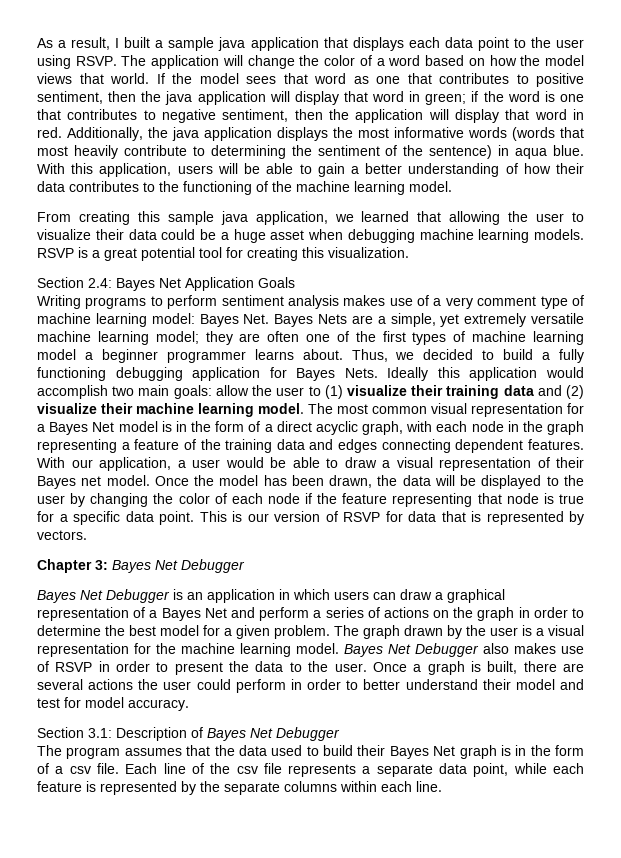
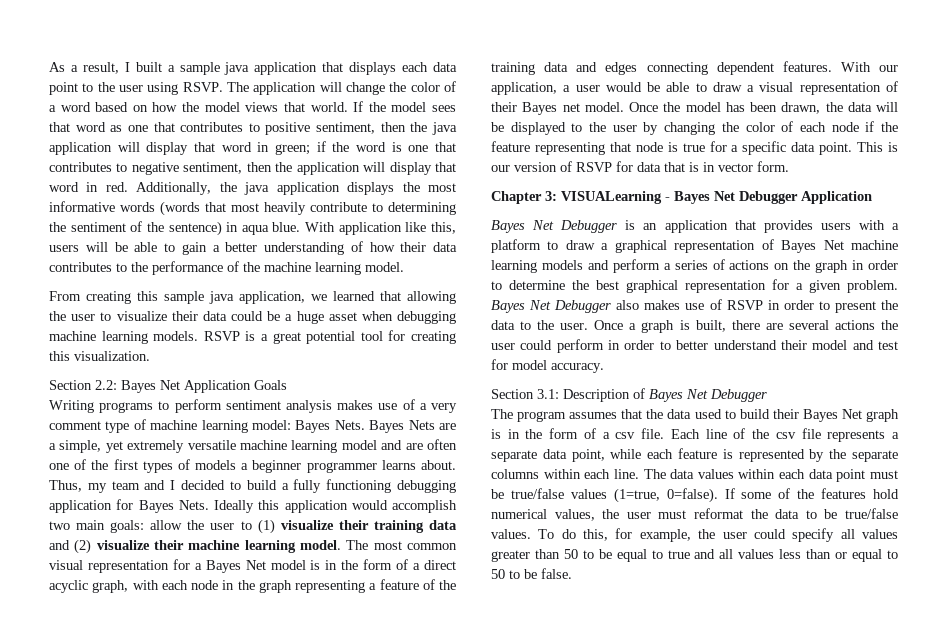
[71,163,172,177] this application, -> [338,222,456,235] application like this,
[183,181,252,195] functioning -> [152,261,223,275] performance
[88,278,112,288] 2.4: -> [95,380,117,390] 2.2:
[243,314,270,324] Net. -> [334,420,365,430] Nets.
[155,331,233,345] model; they -> [341,440,403,450] model and
[472,331,585,345] [37,349,76,360] machine learning model -> [195,460,237,470] models
[395,352,415,360] we -> [87,480,176,493] my team and I
[486,511,584,525] [37,530,87,540] represented by vectors. -> [703,161,789,172] in vector form.
[112,559,245,573] Bayes Net Debugger -> [561,191,872,204] VISUALearning - Bayes Net Debugger Application
[279,589,396,600] in which users can -> [734,220,900,233] [491,239,559,253] that provides users with a platform to
[149,608,227,621] a Bayes Net -> [781,240,898,253] [491,260,583,273] Bayes Net machine learning models
[160,625,199,636] model -> [626,280,766,293] graphical representation
[334,625,584,639] [37,643,339,657] The graph drawn by the user is a visual representation for the machine learning model. -> (898, 286) none
(442, 786) none -> [643,469,898,482] [491,488,899,503] [491,508,898,521] [491,528,898,542] [491,549,898,562] [491,568,572,579] The data values within each data point must be true/false values (1=true, 0=false). If some of the features hold numerical values, the user must reformat the data to be true/false values. To do this, for example, the user could specify all values greater than 50 to be equal to true and all values less than or equal to 50 to be false.

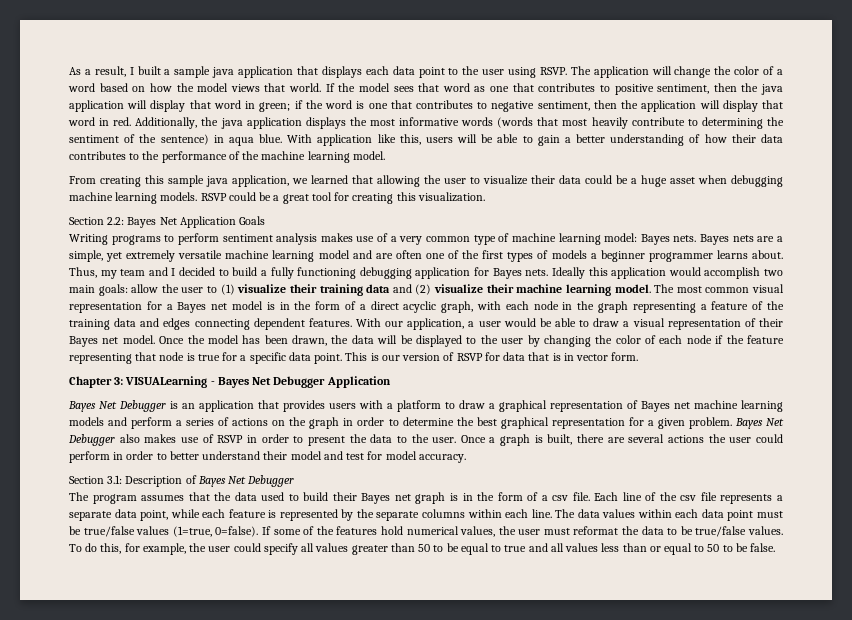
[245,331,256,341] is -> [228,192,272,201] could be
[306,331,356,344] potential -> (309, 199) none
[49,421,101,430] comment -> [425,236,470,242] common
[334,420,435,433] Nets. Bayes Nets -> [673,234,754,245] nets. Bayes nets
[178,500,209,510] Nets. -> [525,269,549,276] nets.
[245,560,266,570] Net -> [211,303,228,310] net
[823,240,844,250] Net -> [674,402,690,409] net
[841,409,862,419] Net -> [394,494,411,501] net

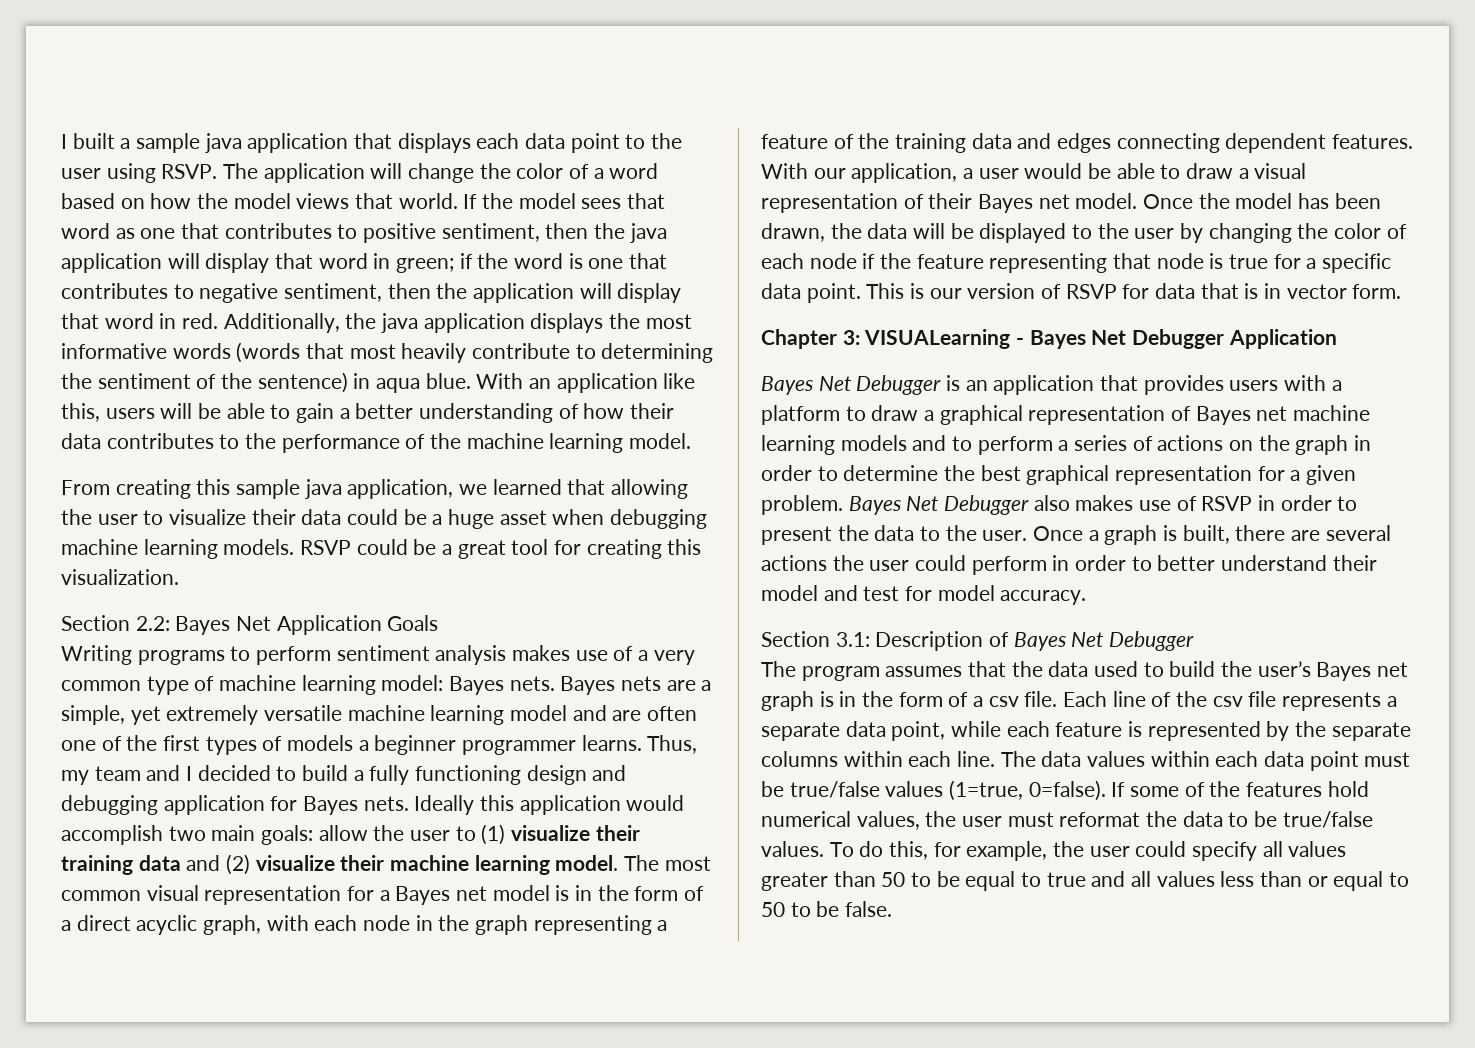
[69,66,126,77] As a result, -> (61, 141) none
(313, 138) none -> [529,378,552,389] an
[716,250,783,259] learns about. -> [581,735,642,751] learns.
(357, 273) none -> [526,765,627,785] design and
(128, 421) none -> [952,436,973,451] to
[332,492,357,501] their -> [1221,661,1311,677] the user’s

